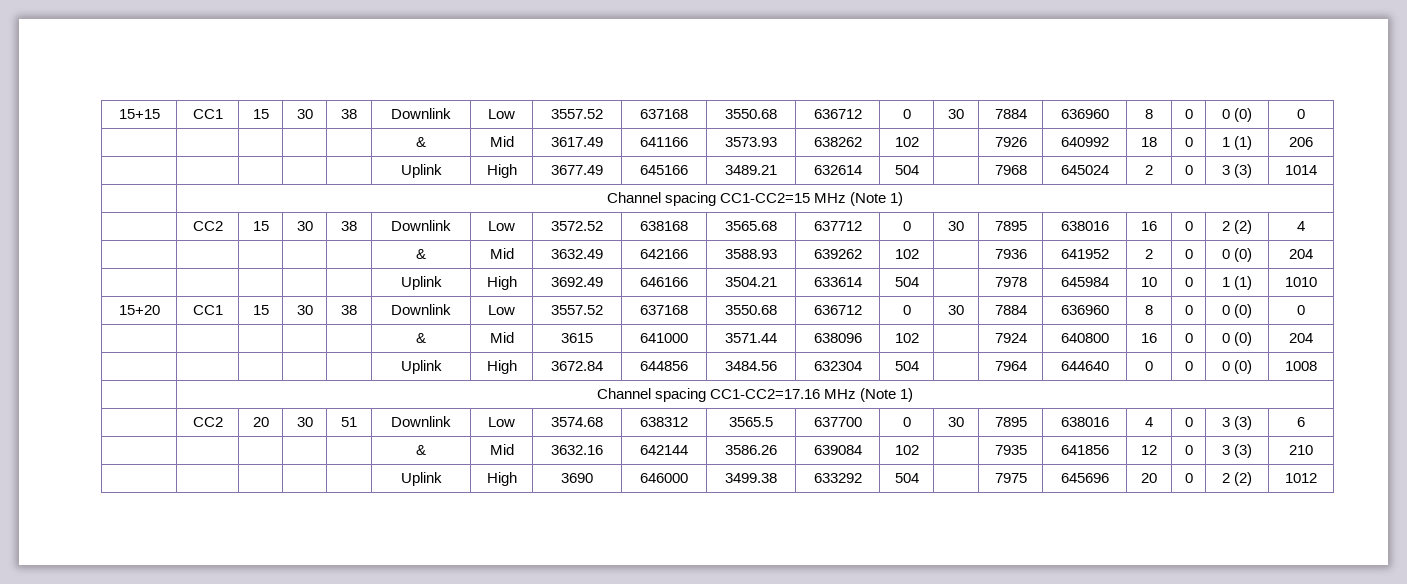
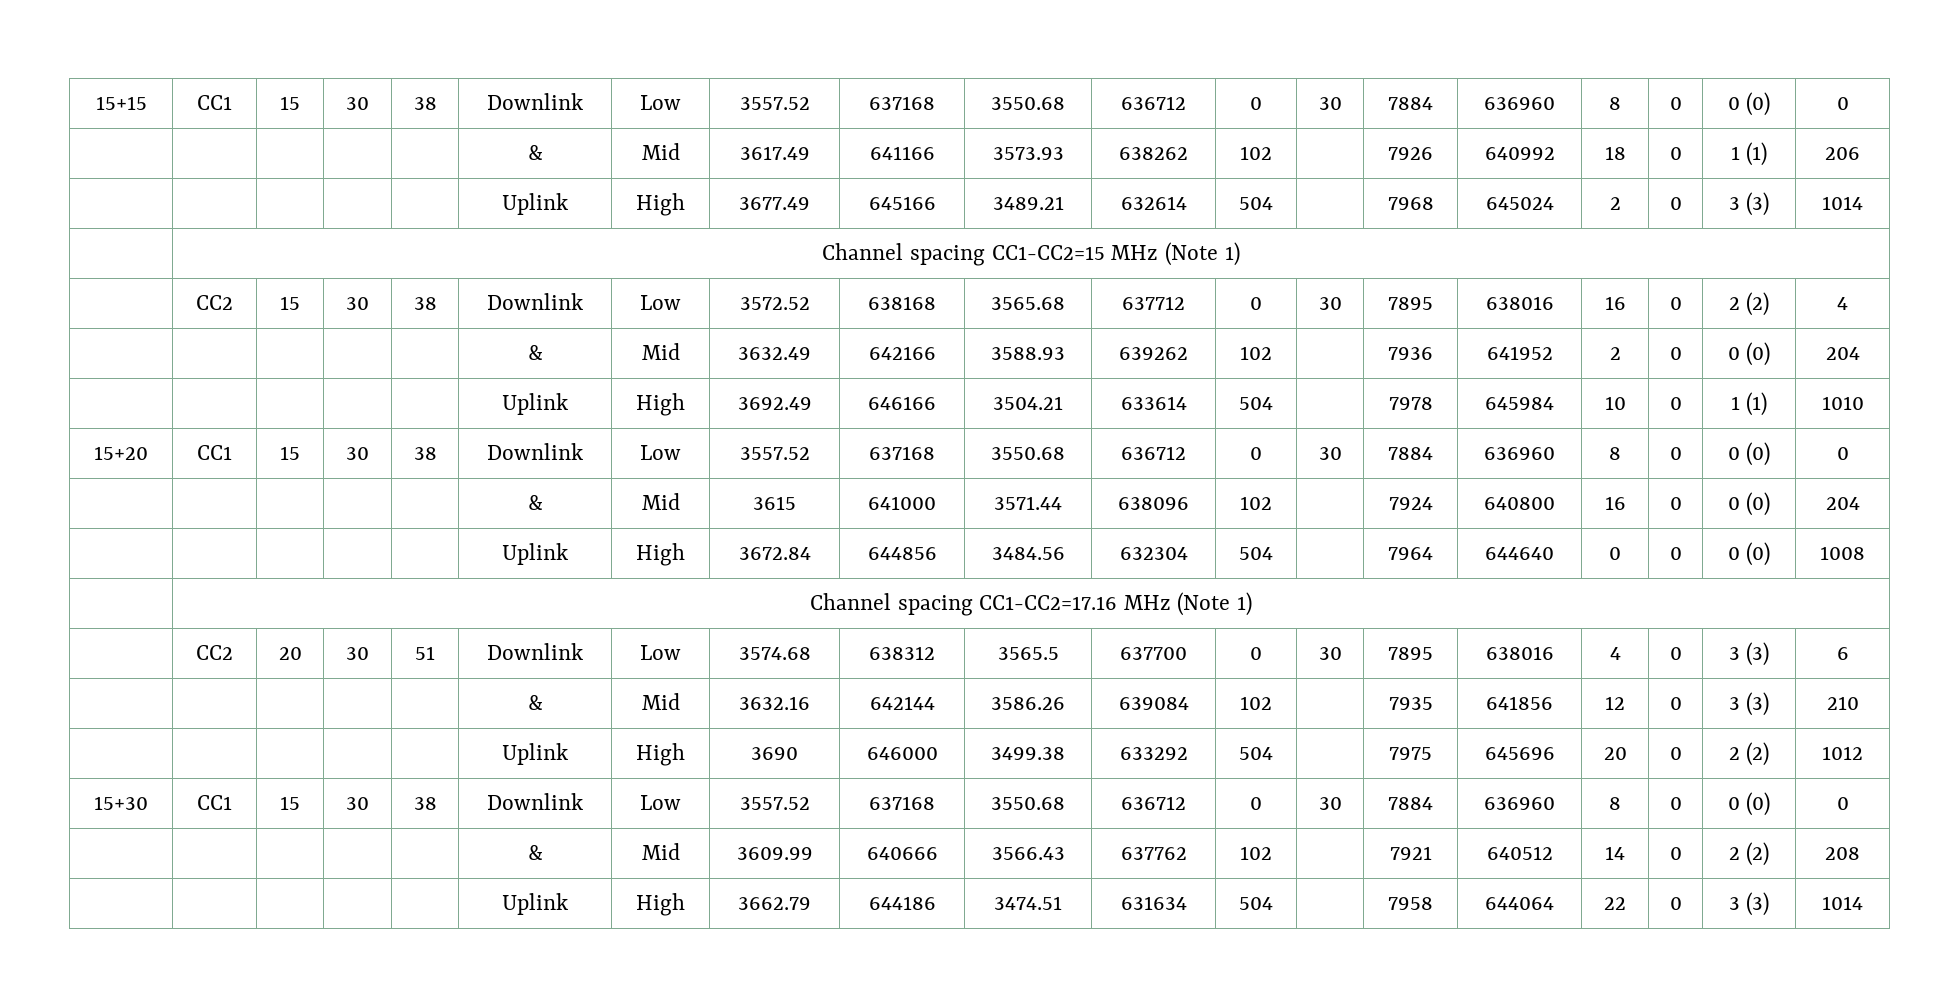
(1317, 478) none -> [94,796,148,810] [197,795,232,810] [280,796,300,810] [346,797,369,810] [413,797,437,810] [487,793,583,810] [640,795,681,810] [739,797,810,810] [869,796,935,810] [991,797,1065,810] [1121,796,1186,810] [1250,797,1262,810] [1318,797,1342,810] [1388,797,1433,810] [1484,797,1555,810] [1609,797,1621,810] [1669,797,1682,810] [1727,792,1771,816] [1836,797,1849,810] [527,845,543,860] [641,843,680,860] [736,847,813,860] [866,847,938,860] [991,847,1065,860] [1120,847,1187,860] [1240,846,1272,860] [1389,846,1432,860] [1486,846,1553,860] [1605,846,1625,860] [1669,847,1682,860] [1728,842,1770,866] [1825,847,1860,860] [502,893,568,915] [636,893,685,916] [738,897,811,910] [868,896,936,910] [994,896,1062,910] [1120,896,1187,910] [1239,897,1273,910] [1388,897,1433,910] [1485,897,1554,910] [1604,897,1626,910] [1669,897,1682,910] [1728,892,1770,916] [1822,896,1863,910] // 15+30 | CC1 | 15 | 30 | 38 | Downlink | Low | 3557.52 | 637168 | 3550.68 | 636712 | 0 | 30 | 7884 | 636960 | 8 | 0 | 0 (0) | 0 // | | | | | & | Mid | 3609.99 | 640666 | 3566.43 | 637762 | 102 | | 7921 | 640512 | 14 | 0 | 2 (2) | 208 // | | | | | Uplink | High | 3662.79 | 644186 | 3474.51 | 631634 | 504 | | 7958 | 644064 | 22 | 0 | 3 (3) | 1014

